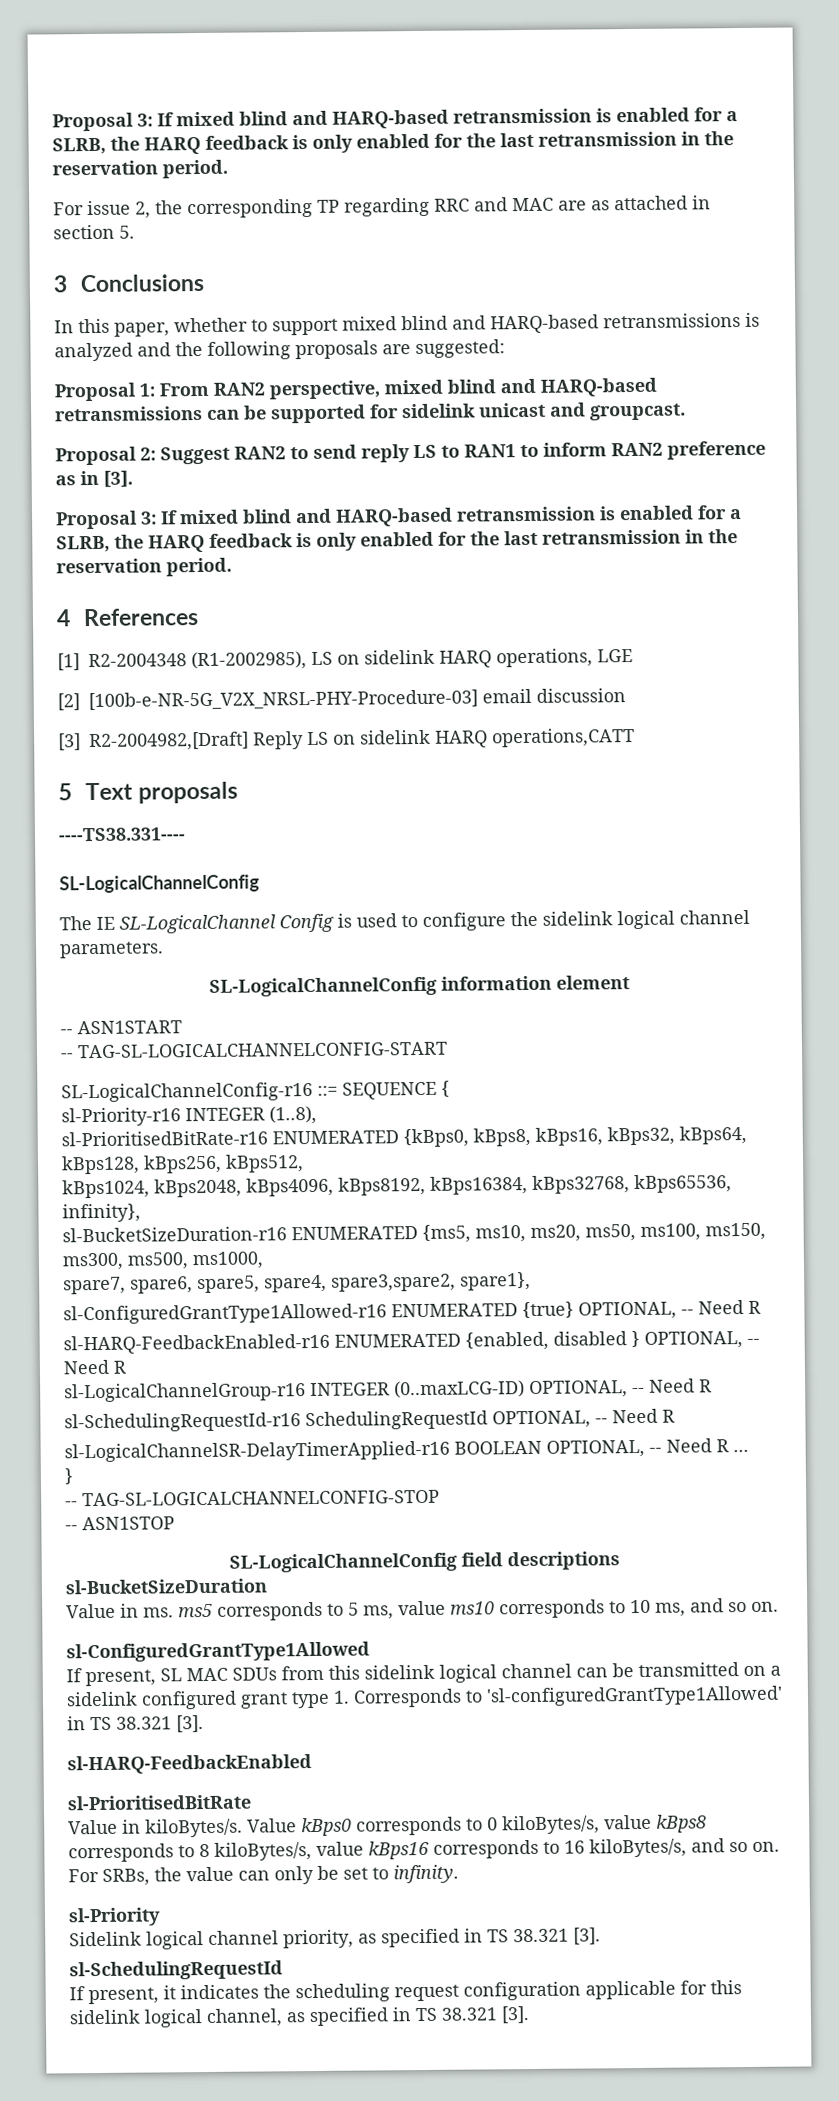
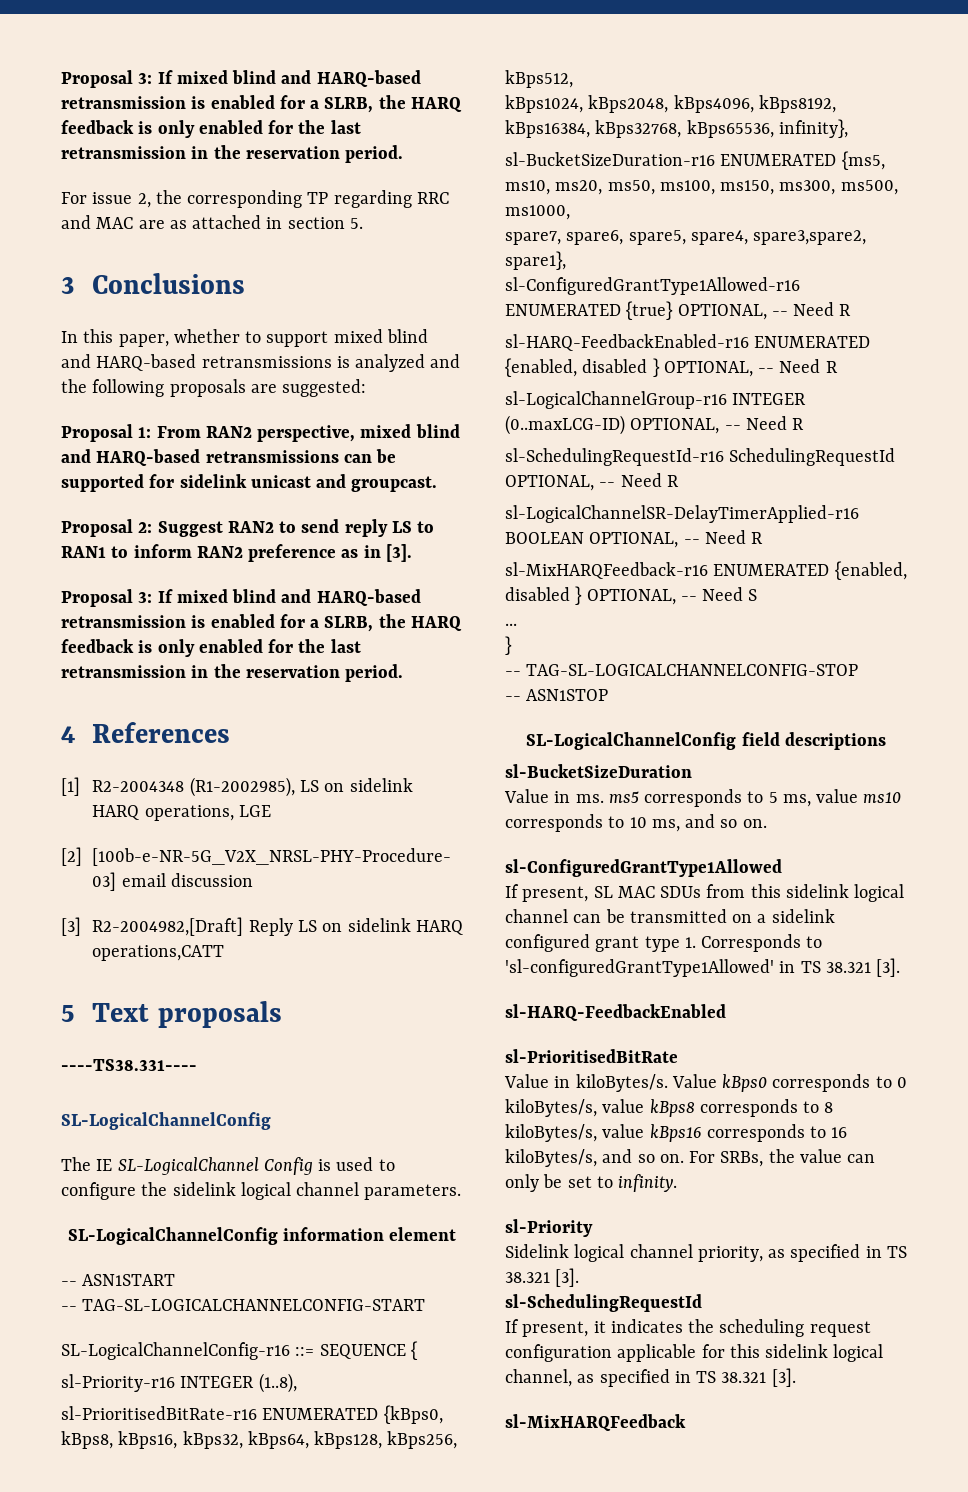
(729, 1446) none -> [505,561,907,580] [505,586,758,605] // sl-MixHARQFeedback-r16 ENUMERATED {enabled, disabled } OPTIONAL, -- Need S //
(530, 2015) none -> [505,1414,686,1431] // sl-MixHARQFeedback

